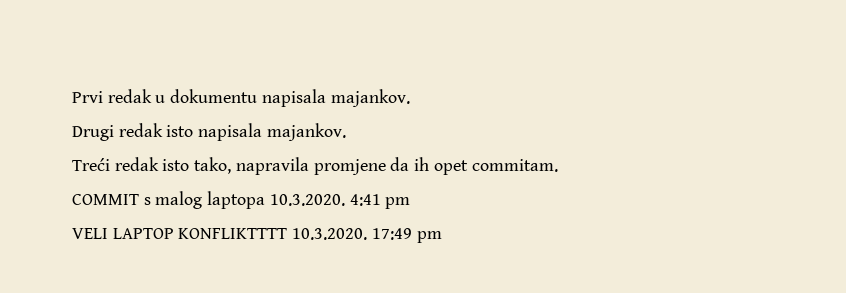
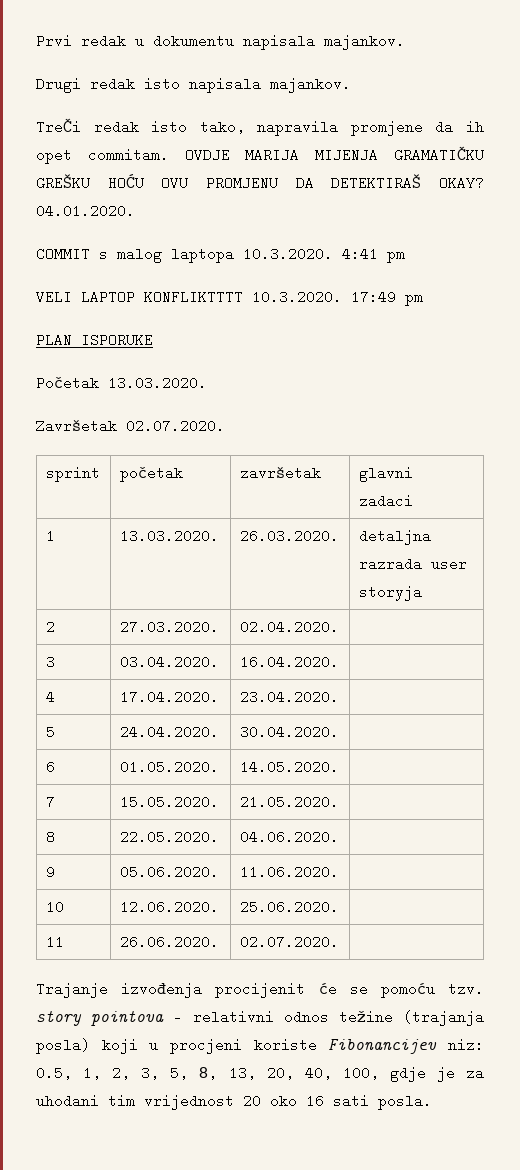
[72,158,110,171] Treći -> [36,118,81,134] TreČi
(558, 165) none -> [184,146,485,162] [36,174,484,190] [36,204,135,218] OVDJE MARIJA MIJENJA GRAMATIČKU GREŠKU HOĆU OVU PROMJENU DA DETEKTIRAŠ OKAY? 04.01.2020.
(442, 237) none -> [36,333,153,347] [36,376,207,390] [36,419,225,433] [45,467,100,482] [119,466,183,482] [239,466,321,480] [358,466,413,482] [358,494,413,508] [45,529,55,543] [119,529,219,543] [239,529,339,543] [358,529,431,545] [358,557,467,571] [358,585,422,601] [45,620,55,634] [119,620,219,634] [239,620,339,634] [45,655,55,669] [119,655,219,669] [239,655,339,669] [45,690,55,704] [119,690,219,704] [239,690,339,704] [45,725,55,739] [119,725,219,739] [239,725,339,739] [45,760,55,774] [119,760,219,774] [239,760,339,774] [45,795,55,809] [119,795,219,809] [239,795,339,809] [45,830,55,844] [119,830,219,844] [239,830,339,844] [45,865,55,879] [119,865,219,879] [239,865,339,879] [45,900,64,914] [119,900,219,914] [239,900,339,914] [45,935,64,949] [119,935,219,949] [239,935,339,949] [36,982,485,998] [36,1010,484,1026] [36,1038,484,1054] [36,1066,484,1082] [36,1094,432,1110] // PLAN ISPORUKE // Početak 13.03.2020. // Završetak 02.07.2020. // sprint | početak | završetak | glavni zadaci // 1 | 13.03.2020. | 26.03.2020. | detaljna razrada user storyja // 2 | 27.03.2020. | 02.04.2020. | // 3 | 03.04.2020. | 16.04.2020. | // 4 | 17.04.2020. | 23.04.2020. | // 5 | 24.04.2020. | 30.04.2020. | // 6 | 01.05.2020. | 14.05.2020. | // 7 | 15.05.2020. | 21.05.2020. | // 8 | 22.05.2020. | 04.06.2020. | // 9 | 05.06.2020. | 11.06.2020. | // 10 | 12.06.2020. | 25.06.2020. | // 11 | 26.06.2020. | 02.07.2020. | // Trajanje izvođenja procijenit će se pomoću tzv. story pointova – relativni odnos težine (trajanja posla) koji u procjeni koriste Fibonancijev niz: 0.5, 1, 2, 3, 5, 8, 13, 20, 40, 100, gdje je za uhodani tim vrijednost 20 oko 16 sati posla.

